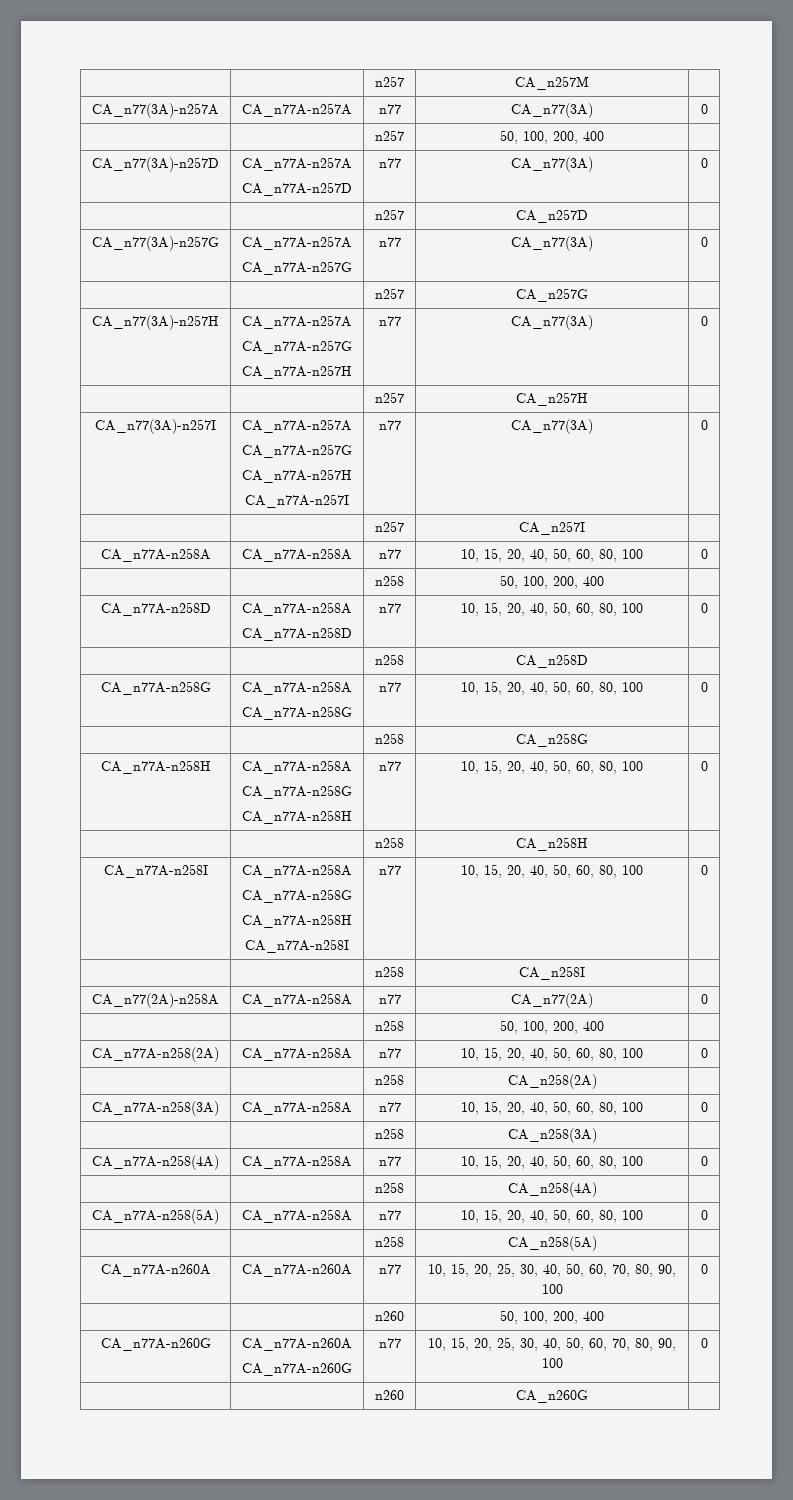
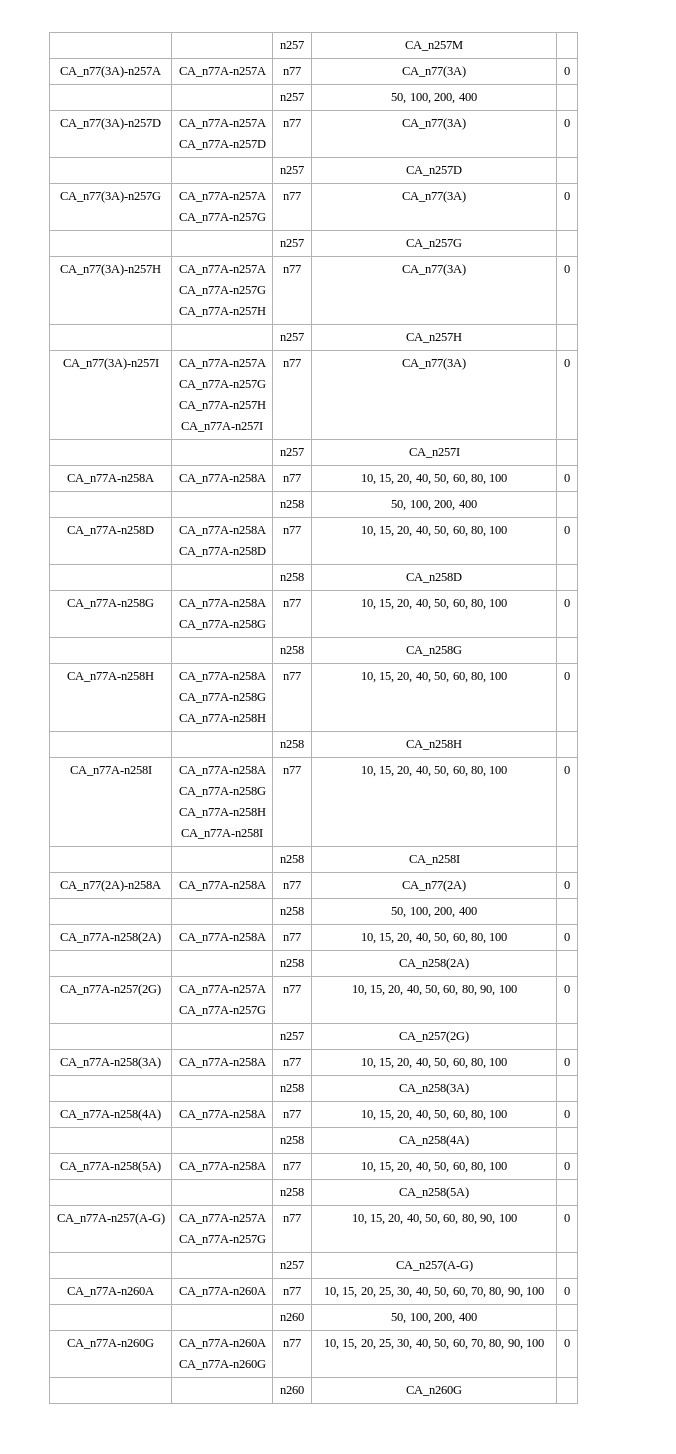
(597, 1081) none -> [60,984,161,996] [178,985,266,995] [178,1006,266,1016] [283,985,301,993] [351,985,517,996] [564,985,570,993] [280,1032,304,1040] [399,1031,469,1043] // CA_n77A-n257(2G) | CA_n77A-n257A // CA_n77A-n257G | n77 | 10, 15, 20, 40, 50, 60, 80, 90, 100 | 0 // | | n257 | CA_n257(2G) |
(597, 1243) none -> [56,1213,165,1225] [178,1214,266,1224] [178,1235,266,1245] [283,1214,301,1222] [351,1214,517,1225] [564,1214,570,1222] [280,1261,304,1269] [395,1260,473,1272] // CA_n77A-n257(A-G) | CA_n77A-n257A // CA_n77A-n257G | n77 | 10, 15, 20, 40, 50, 60, 80, 90, 100 | 0 // | | n257 | CA_n257(A-G) |

